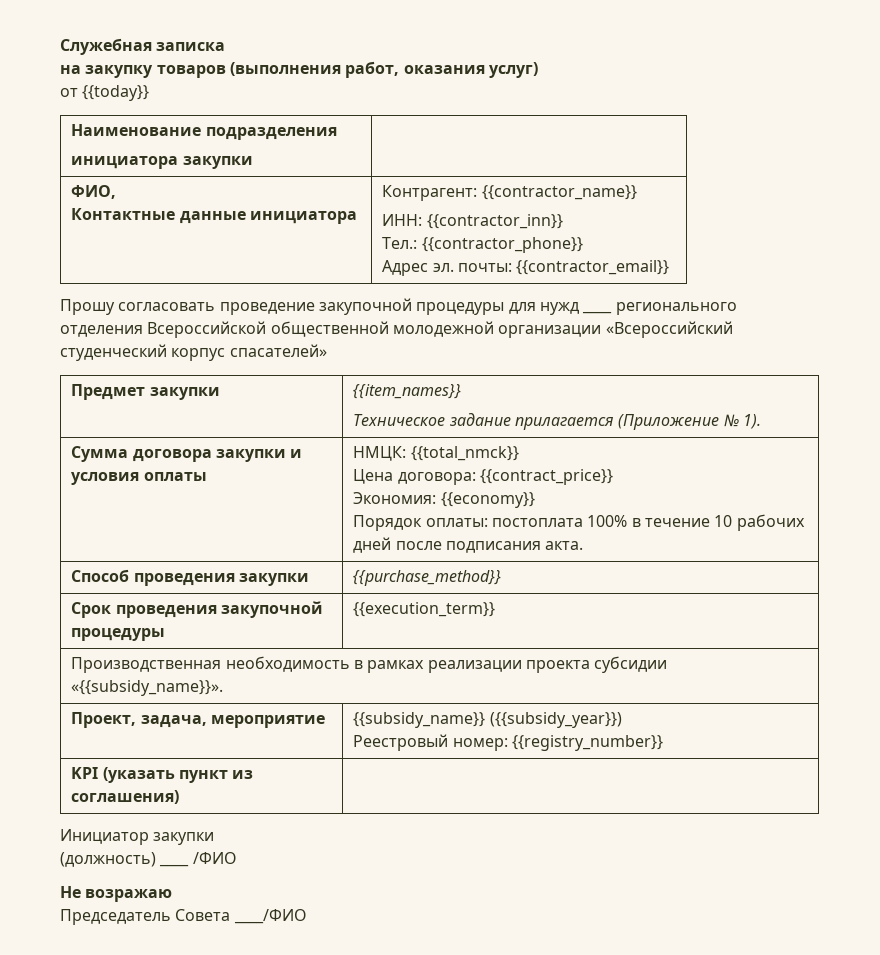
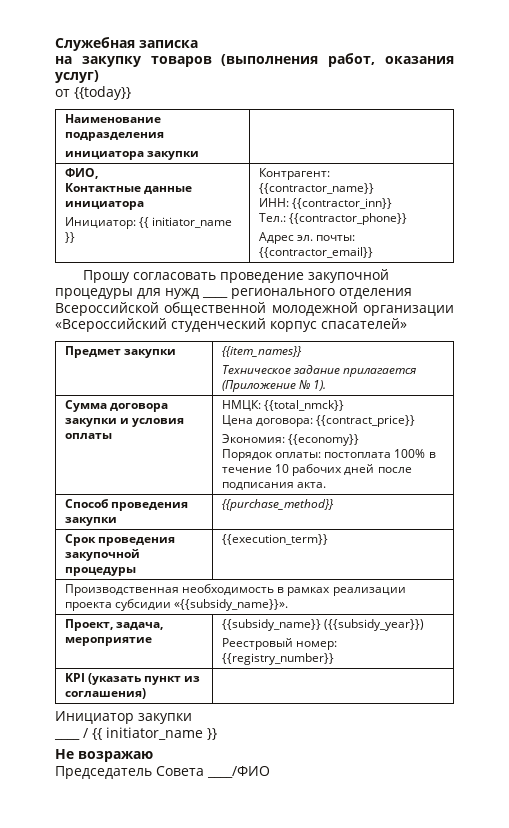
(358, 217) none -> [64,217,233,229] [64,232,75,243] // Инициатор: {{ initiator_name }}
[60,852,190,867] [192,852,237,864] (должность) ____ /ФИО -> [54,738,80,740] [83,727,217,740] ____ / {{ initiator_name }}

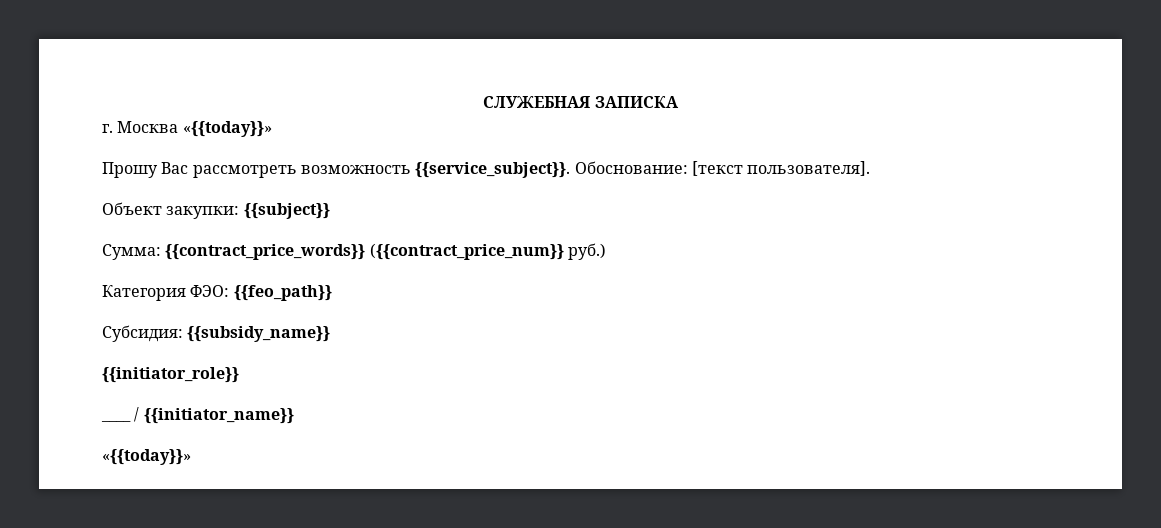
[55,37,198,51] [55,53,454,67] [55,70,99,83] [55,86,131,100] [64,114,161,123] [64,132,164,141] [64,151,199,160] [64,168,98,179] [64,183,192,194] [64,201,144,210] [64,217,233,229] [64,232,75,243] [258,168,330,180] [258,183,374,194] [258,198,392,209] [258,213,407,225] [258,232,356,244] [258,247,373,258] [83,269,390,283] [55,288,412,299] [55,302,454,316] [55,318,407,332] [64,346,176,358] [221,346,302,357] [221,365,417,377] [221,380,327,392] [64,400,168,412] [64,418,185,427] [64,433,112,439] [221,400,344,411] [221,415,416,427] [221,434,359,446] [221,449,436,461] [221,464,412,476] [221,482,326,490] [64,499,188,511] [64,517,117,526] [221,499,334,511] [64,534,175,546] [64,549,140,561] [64,567,136,576] [221,534,328,545] [64,584,406,596] [64,599,289,611] [64,619,163,631] [64,637,152,646] [221,619,424,631] [221,638,337,650] [221,653,334,665] [64,673,201,685] [64,688,146,699] [55,711,192,724] [54,738,80,740] [83,727,217,740] [55,749,153,762] [55,766,270,779] Служебная записка // на закупку товаров (выполнения работ, оказания услуг) // от {{today}} // Наименование подразделения // инициатора закупки | // ФИО, // Контактные данные инициатора // Инициатор: {{ initiator_name }} | Контрагент: {{contractor_name}} // ИНН: {{contractor_inn}} // Тел.: {{contractor_phone}} // Адрес эл. почты: {{contractor_email}} // Прошу согласовать проведение закупочной процедуры для нужд ____ регионального отделения Всероссийской общественной молодежной организации «Всероссийский студенческий корпус спасателей» // Предмет закупки | {{item_names}} // Техническое задание прилагается (Приложение № 1). // Сумма договора закупки и условия оплаты | НМЦК: {{total_nmck}} // Цена договора: {{contract_price}} // Экономия: {{economy}} // Порядок оплаты: постоплата 100% в течение 10 рабочих дней после подписания акта. // Способ проведения закупки | {{purchase_method}} // Срок проведения закупочной процедуры | {{execution_term}} // Производственная необходимость в рамках реализации проекта субсидии «{{subsidy_name}}». // Проект, задача, мероприятие | {{subsidy_name}} ({{subsidy_year}}) // Реестровый номер: {{registry_number}} // KPI (указать пункт из соглашения) | // Инициатор закупки // ____ / {{ initiator_name }} // Не возражаю // Председатель Совета ____/ФИО -> [483,96,679,108] [102,121,272,137] [102,161,871,178] [102,202,330,219] [102,243,606,260] [102,285,332,301] [102,325,331,342] [102,367,239,383] [101,407,294,424] [102,449,191,465] СЛУЖЕБНАЯ ЗАПИСКА // г. Москва «{{today}}» // Прошу Вас рассмотреть возможность {{service_subject}}. Обоснование: [текст пользователя]. // Объект закупки: {{subject}} // Сумма: {{contract_price_words}} ({{contract_price_num}} руб.) // Категория ФЭО: {{feo_path}} // Субсидия: {{subsidy_name}} // {{initiator_role}} // ____ / {{initiator_name}} // «{{today}}»

